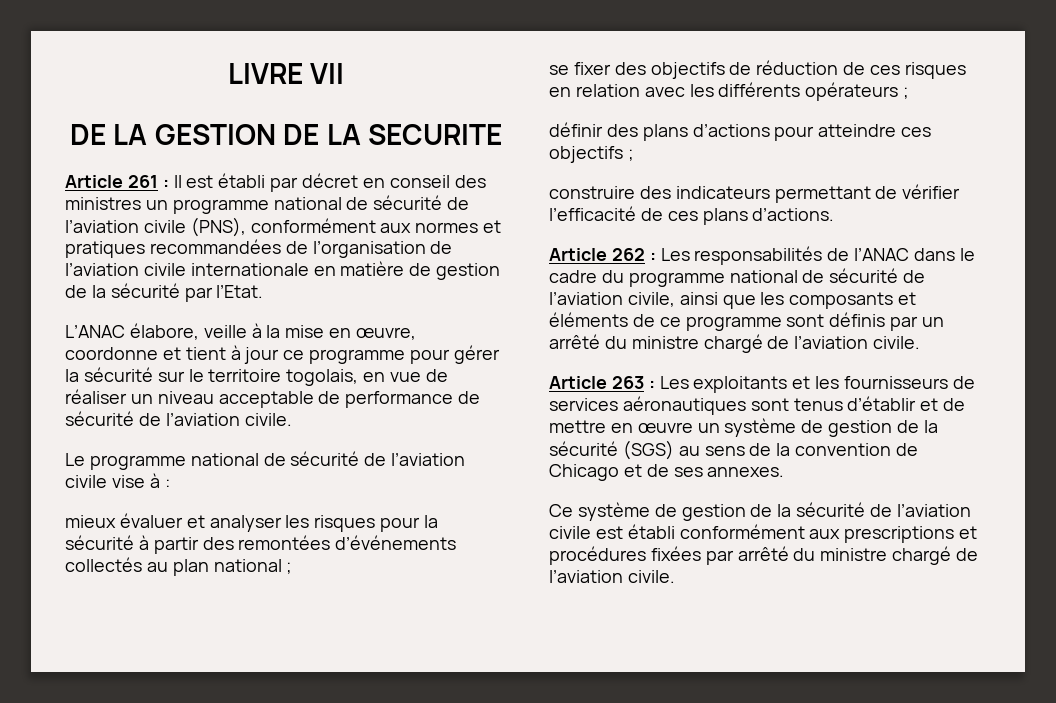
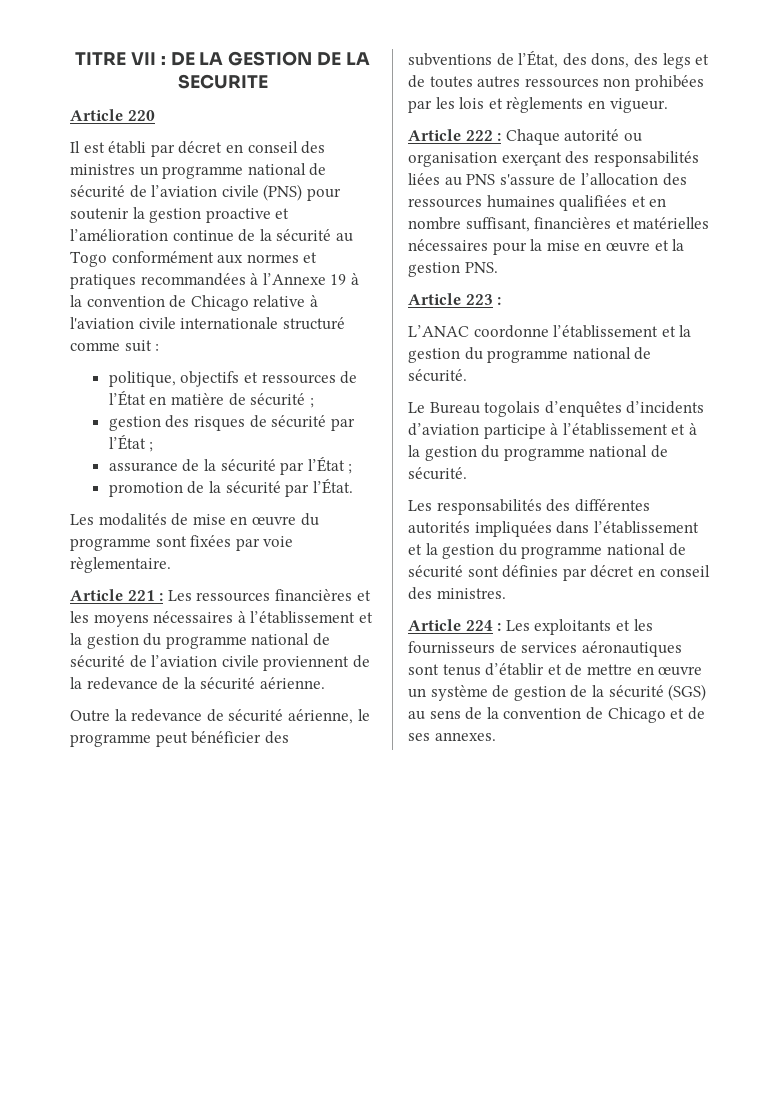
[227,63,303,84] LIVRE -> [75,52,127,65] TITRE
(345, 73) // -> [160,56,166,65] :
[127,175,169,188] 261 : -> [127,110,155,121] 220 //
[190,217,246,237] (PNS), -> [263,184,341,201] [70,207,290,223] [70,229,353,242] [70,251,107,267] (PNS) pour soutenir la gestion proactive et l’amélioration continue de la sécurité au Togo
[285,241,453,258] [65,261,501,280] [65,283,264,302] [65,323,417,340] [65,345,500,364] [65,367,448,386] [65,389,481,408] [65,411,292,426] [65,451,466,470] [65,473,170,488] [65,513,439,532] [65,535,457,554] [65,557,293,576] [549,60,966,79] [549,82,910,101] [549,122,932,141] [549,146,634,163] [549,184,961,203] [549,206,835,225] [549,246,975,265] [549,268,926,287] [549,292,917,309] [549,312,945,331] [549,334,921,353] [549,376,644,389] de l’organisation de l’aviation civile internationale en matière de gestion de la sécurité par l’Etat. // L’ANAC élabore, veille à la mise en œuvre, coordonne et tient à jour ce programme pour gérer la sécurité sur le territoire togolais, en vue de réaliser un niveau acceptable de performance de sécurité de l’aviation civile. // Le programme national de sécurité de l’aviation civile vise à : // mieux évaluer et analyser les risques pour la sécurité à partir des remontées d’événements collectés au plan national ; // se fixer des objectifs de réduction de ces risques en relation avec les différents opérateurs ; // définir des plans d’actions pour atteindre ces objectifs ; // construire des indicateurs permettant de vérifier l’efficacité de ces plans d’actions. // Article 262 : Les responsabilités de l’ANAC dans le cadre du programme national de sécurité de l’aviation civile, ainsi que les composants et éléments de ce programme sont définis par un arrêté du ministre chargé de l’aviation civile. // Article 263 -> [250,273,359,285] [70,295,318,311] [70,317,345,330] [70,340,160,352] [108,371,358,387] [108,390,314,408] [108,415,355,431] [108,434,154,452] [108,456,353,475] [108,478,353,497] [70,513,319,526] [70,535,294,551] [70,557,171,573] [70,589,371,602] [70,611,373,627] [70,633,330,649] [70,655,370,671] [70,677,325,690] [70,709,370,724] [70,731,289,747] [408,50,710,69] [408,75,704,91] [408,97,668,113] [408,129,642,145] [408,151,699,167] [408,173,687,186] [408,195,667,211] [408,217,710,232] [408,239,685,255] [408,262,498,277] [408,293,502,305] [408,325,692,338] [408,347,652,363] [408,369,467,382] [408,401,705,417] [408,423,697,439] [408,445,668,461] [408,467,467,480] [408,499,650,515] [408,521,699,537] [408,543,686,559] [408,565,710,581] [408,587,506,600] [408,619,493,631] à l’Annexe 19 à la convention de Chicago relative à l'aviation civile internationale structuré comme suit : // politique, objectifs et ressources de l’État en matière de sécurité ; // gestion des risques de sécurité par l’État ; // assurance de la sécurité par l’État ; // promotion de la sécurité par l’État. // Les modalités de mise en œuvre du programme sont fixées par voie règlementaire. // Article 221 : Les ressources financières et les moyens nécessaires à l’établissement et la gestion du programme national de sécurité de l’aviation civile proviennent de la redevance de la sécurité aérienne. // Outre la redevance de sécurité aérienne, le programme peut bénéficier des subventions de l’État, des dons, des legs et de toutes autres ressources non prohibées par les lois et règlements en vigueur. // Article 222 : Chaque autorité ou organisation exerçant des responsabilités liées au PNS s'assure de l’allocation des ressources humaines qualifiées et en nombre suffisant, financières et matérielles nécessaires pour la mise en œuvre et la gestion PNS. // Article 223 : // L’ANAC coordonne l’établissement et la gestion du programme national de sécurité. // Le Bureau togolais d’enquêtes d’incidents d’aviation participe à l’établissement et à la gestion du programme national de sécurité. // Les responsabilités des différentes autorités impliquées dans l’établissement et la gestion du programme national de sécurité sont définies par décret en conseil des ministres. // Article 224
[549,502,971,521] [549,524,978,543] [549,546,979,565] [549,570,675,583] // Ce système de gestion de la sécurité de l’aviation civile est établi conformément aux prescriptions et procédures fixées par arrêté du ministre chargé de l’aviation civile. -> (496, 736) none

